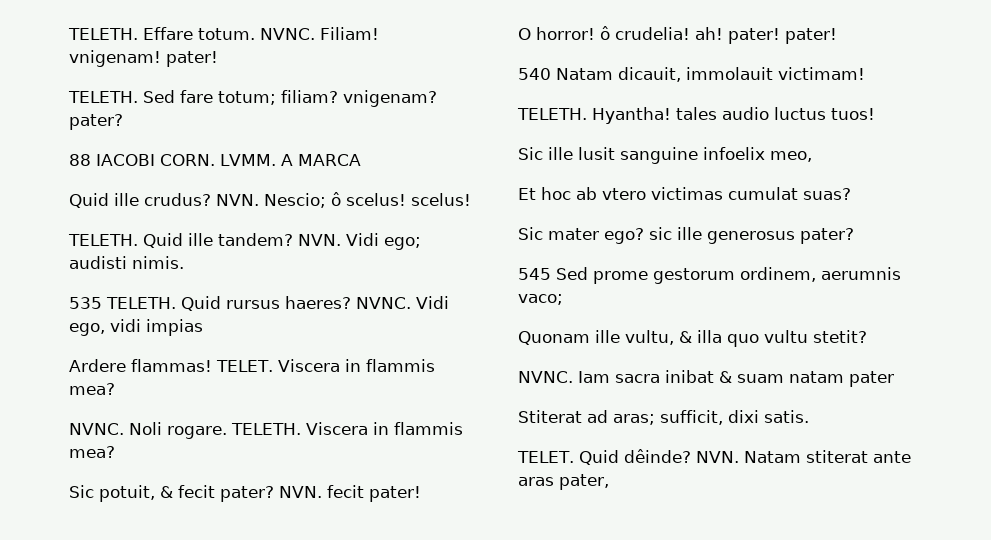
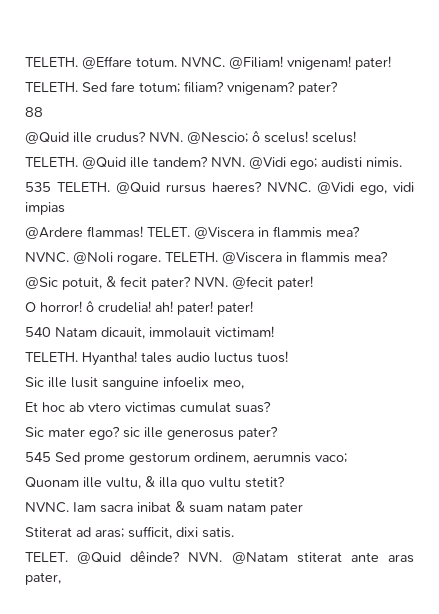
[68,27,193,40] TELETH. Effare -> [25,56,132,69] TELETH. @Effare
[320,27,379,40] Filiam! -> [229,56,283,69] @Filiam!
[96,154,361,166] [69,193,109,208] IACOBI CORN. LVMM. A MARCA // Quid -> [25,132,69,144] // @Quid
[264,193,326,208] Nescio; -> [187,132,248,144] @Nescio;
[143,233,183,248] Quid -> [82,157,126,169] @Quid
[346,233,379,246] Vidi -> [249,157,286,169] @Vidi
[181,296,221,311] Quid -> [116,182,160,194] @Quid
[416,296,449,309] Vidi -> [317,182,354,194] @Vidi
[69,359,126,372] Ardere -> [25,227,83,239] @Ardere
[277,359,340,372] Viscera -> [194,227,254,239] @Viscera
[129,422,162,435] Noli -> [73,252,113,264] @Noli
[306,422,463,435] [69,446,115,458] [69,485,94,498] Viscera in flammis mea? // Sic -> [222,251,388,264] [25,277,58,289] @Viscera in flammis mea? // @Sic
[327,485,364,498] fecit -> [232,276,273,289] @fecit
[578,450,619,465] Quid -> [77,552,122,564] @Quid
[743,451,801,463] Natam -> [231,552,288,564] @Natam

